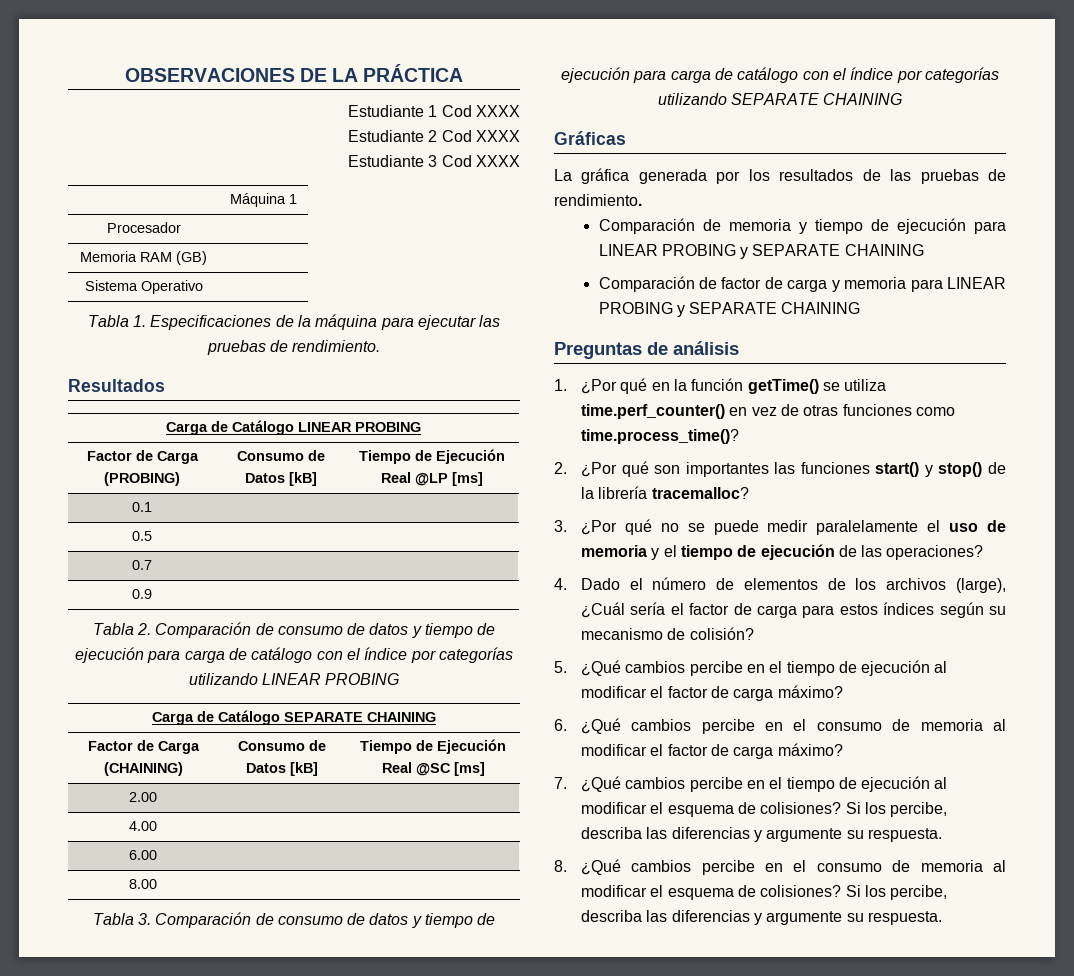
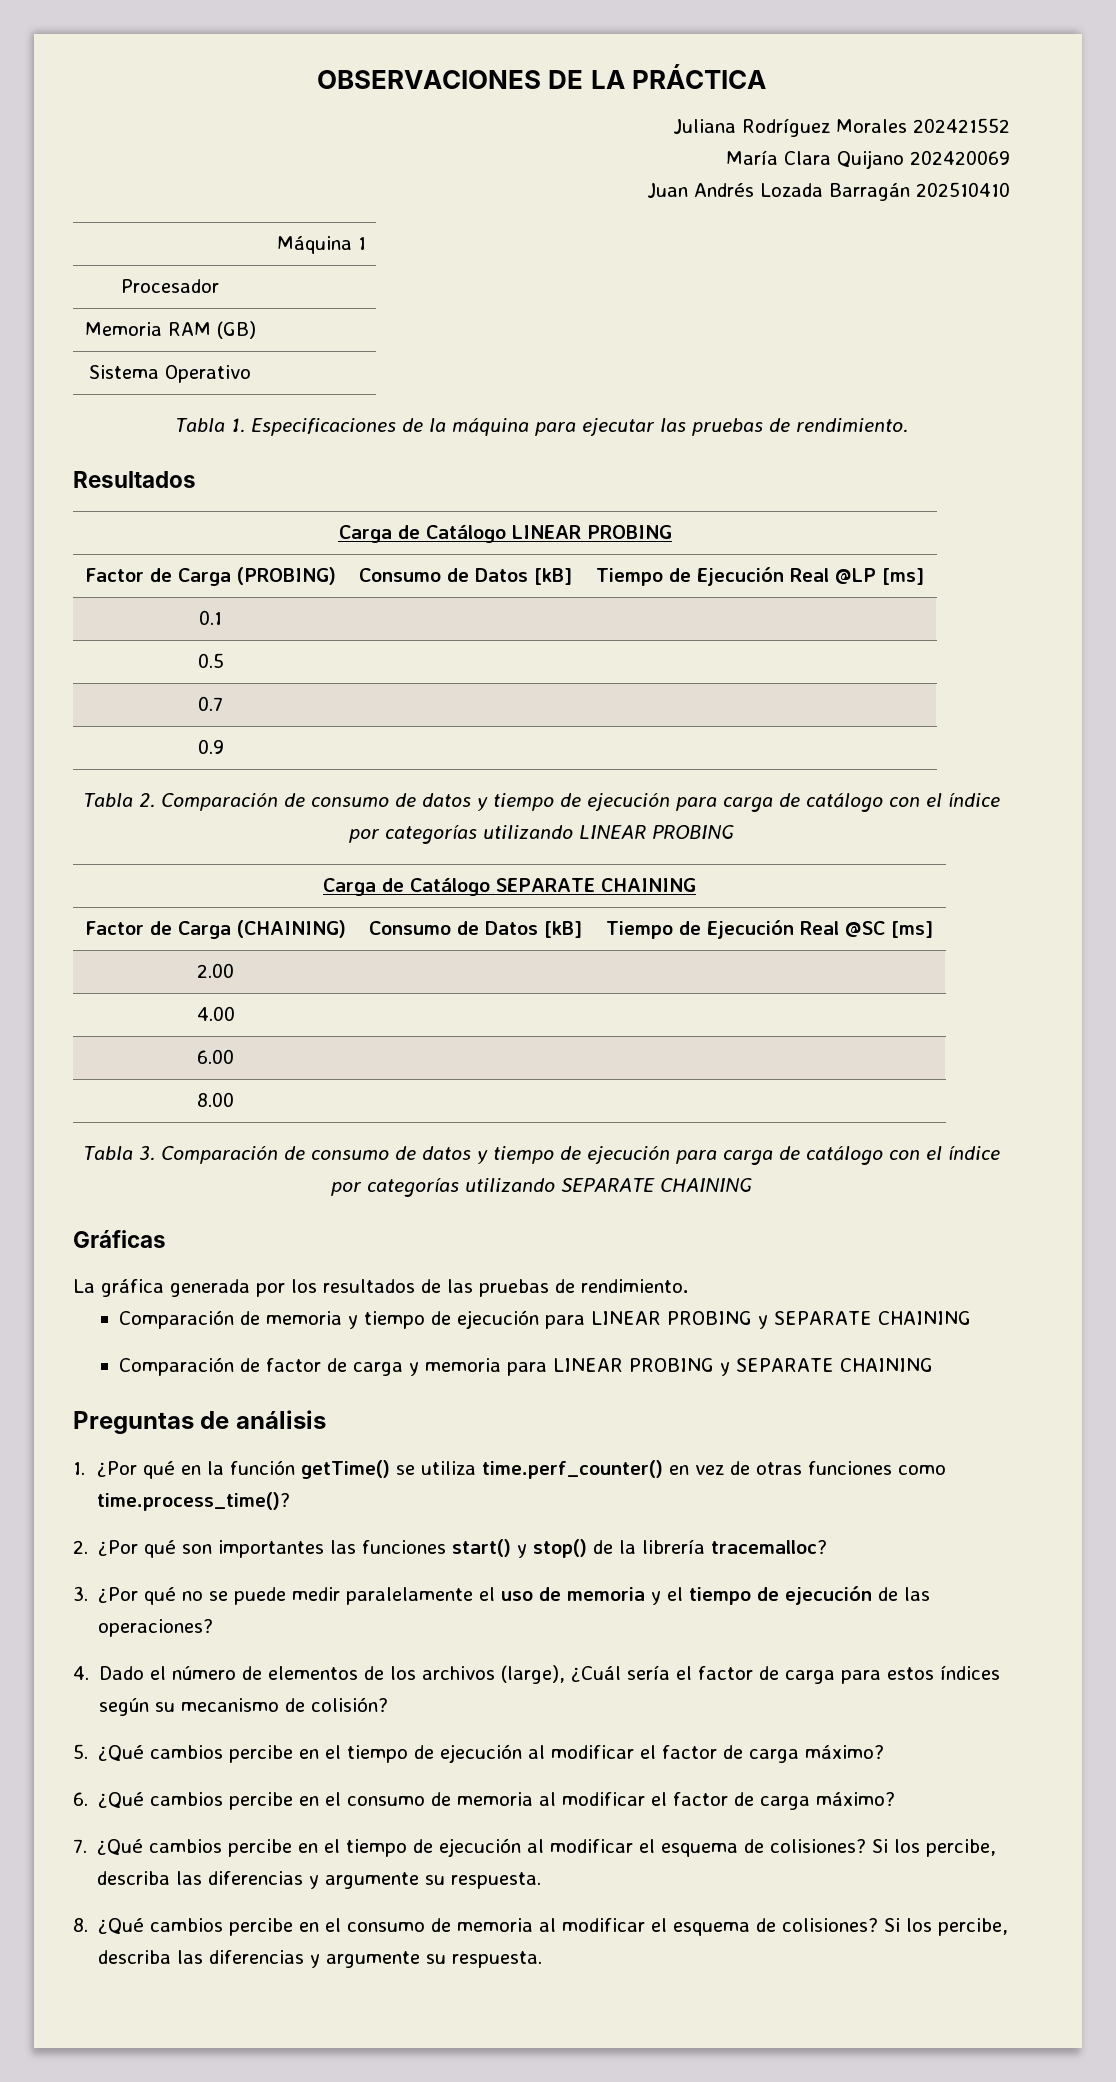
[348,105,520,117] [348,130,520,142] [348,155,520,167] Estudiante 1 Cod XXXX // Estudiante 2 Cod XXXX // Estudiante 3 Cod XXXX -> [673,118,1010,137] [726,150,1010,169] [647,182,1010,201] Juliana Rodríguez Morales 202421552 // María Clara Quijano 202420069 // Juan Andrés Lozada Barragán 202510410

